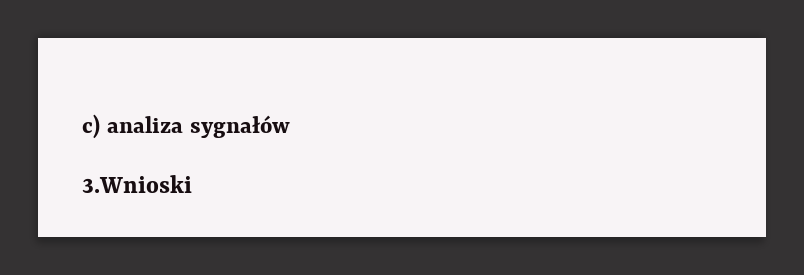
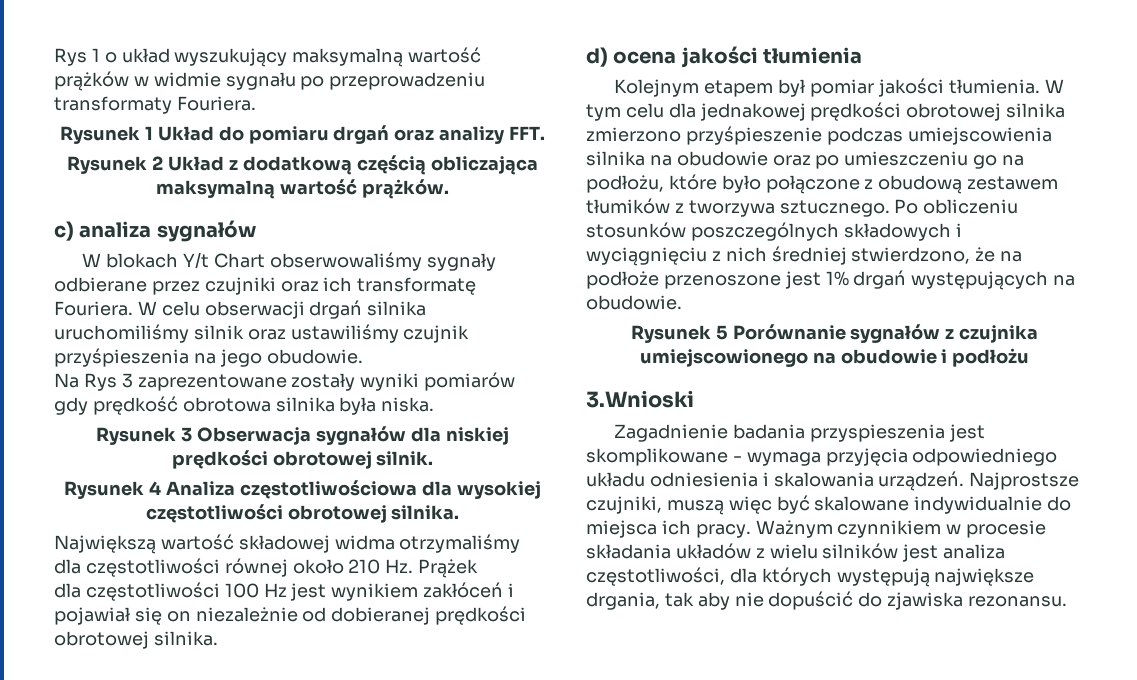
[82,114,290,139] [82,175,192,193] c) analiza sygnałów // 3.Wnioski -> [54,47,482,67] [54,71,486,91] [54,96,256,114] [60,125,545,144] [67,155,538,175] [156,179,449,199] [54,220,256,242] [82,252,496,271] [54,277,477,295] [54,300,427,319] [54,324,470,343] [54,348,363,367] [54,372,516,391] [54,396,435,415] [96,426,509,445] [171,450,434,469] [64,480,541,499] [145,504,460,523] [54,534,521,554] [54,558,479,578] [54,582,515,601] [54,606,527,625] [54,631,218,649] [586,46,863,68] [614,78,1064,97] [586,102,1066,121] [586,126,1052,145] [586,151,1025,169] [586,174,1059,194] [586,198,1019,217] [586,222,962,241] [586,246,1023,266] [586,270,1076,290] [586,295,682,310] [630,324,1039,343] [639,348,1030,367] [586,390,694,408] [614,424,986,442] [586,448,1058,466] [586,471,1080,491] [586,495,1072,515] [586,520,1047,538] [586,543,1006,562] [586,567,1035,587] [586,591,1068,610] Rys 1 o układ wyszukujący maksymalną wartość prążków w widmie sygnału po przeprowadzeniu transformaty Fouriera. // Rysunek 1 Układ do pomiaru drgań oraz analizy FFT. // Rysunek 2 Układ z dodatkową częścią obliczająca maksymalną wartość prążków. // c) analiza sygnałów // W blokach Y/t Chart obserwowaliśmy sygnały odbierane przez czujniki oraz ich transformatę Fouriera. W celu obserwacji drgań silnika uruchomiliśmy silnik oraz ustawiliśmy czujnik przyśpieszenia na jego obudowie. // Na Rys 3 zaprezentowane zostały wyniki pomiarów gdy prędkość obrotowa silnika była niska. // Rysunek 3 Obserwacja sygnałów dla niskiej prędkości obrotowej silnik. // Rysunek 4 Analiza częstotliwościowa dla wysokiej częstotliwości obrotowej silnika. // Największą wartość składowej widma otrzymaliśmy dla częstotliwości równej około 210 Hz. Prążek // dla częstotliwości 100 Hz jest wynikiem zakłóceń i pojawiał się on niezależnie od dobieranej prędkości obrotowej silnika. // d) ocena jakości tłumienia // Kolejnym etapem był pomiar jakości tłumienia. W tym celu dla jednakowej prędkości obrotowej silnika zmierzono przyśpieszenie podczas umiejscowienia silnika na obudowie oraz po umieszczeniu go na podłożu, które było połączone z obudową zestawem tłumików z tworzywa sztucznego. Po obliczeniu stosunków poszczególnych składowych i wyciągnięciu z nich średniej stwierdzono, że na podłoże przenoszone jest 1% drgań występujących na obudowie. // Rysunek 5 Porównanie sygnałów z czujnika umiejscowionego na obudowie i podłożu // 3.Wnioski // Zagadnienie badania przyspieszenia jest skomplikowane - wymaga przyjęcia odpowiedniego układu odniesienia i skalowania urządzeń. Najprostsze czujniki, muszą więc być skalowane indywidualnie do miejsca ich pracy. Ważnym czynnikiem w procesie składania układów z wielu silników jest analiza częstotliwości, dla których występują największe drgania, tak aby nie dopuścić do zjawiska rezonansu.

